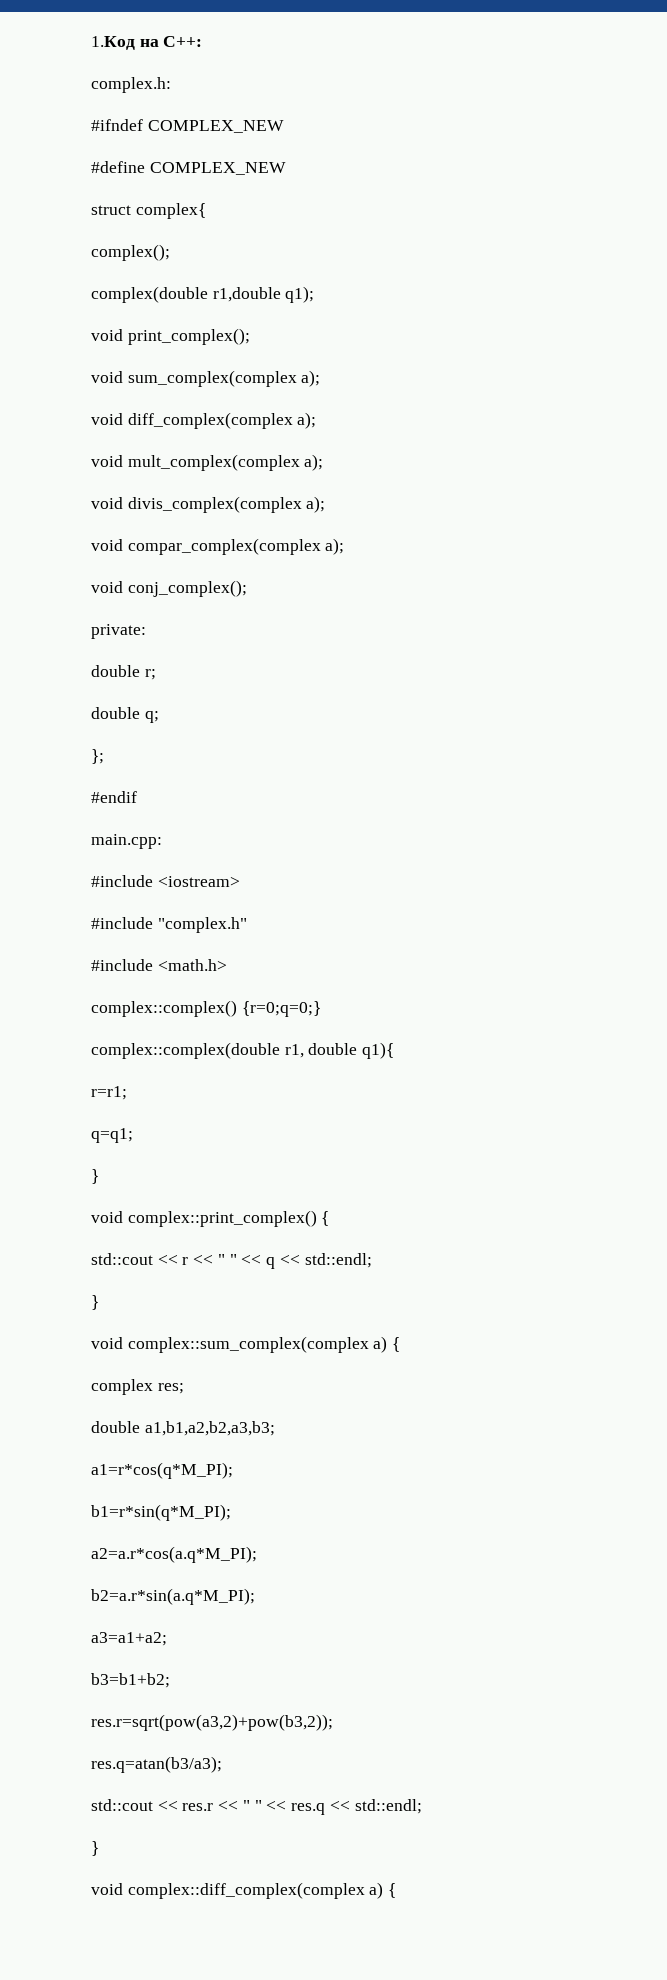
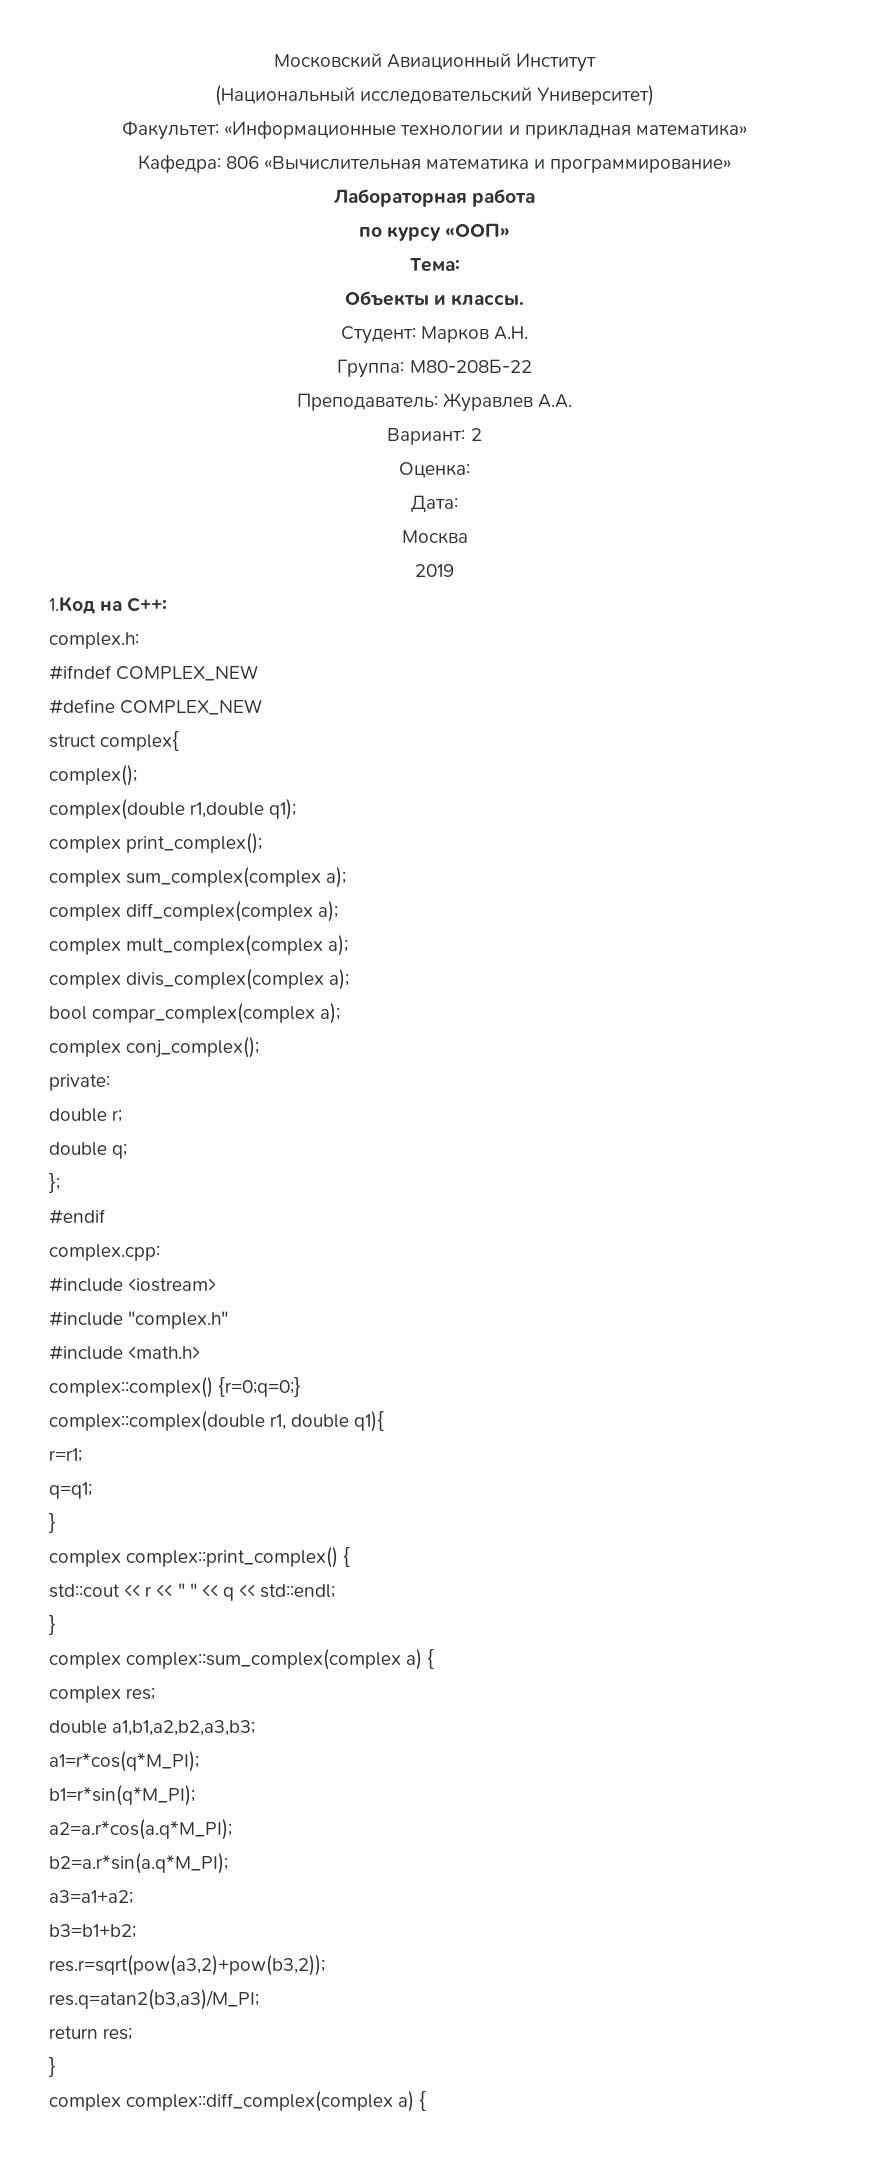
(91, 43) none -> [273,53,597,72] [214,85,655,106] [122,120,747,140] [137,154,732,173] [333,189,536,207] [358,223,511,241] [409,258,460,272] [344,291,525,306] [340,326,529,344] [337,359,532,378] [296,393,573,412] [387,428,482,445] [399,462,470,478] [411,495,458,513] [401,530,468,544] [415,564,454,577] Московский Авиационный Институт // (Национальный исследовательский Университет) // Факультет: «Информационные технологии и прикладная математика» // Кафедра: 806 «Вычислительная математика и программирование» // Лабораторная работа // по курсу «ООП» // Тема: // Объекты и классы. // Студент: Марков А.Н. // Группа: М80-208Б-22 // Преподаватель: Журавлев А.А. // Вариант: 2 // Оценка: // Дата: // Москва // 2019 //
[91,329,123,341] void -> [49,836,121,853] complex
[91,371,123,383] void -> [49,870,121,887] complex
[91,413,123,425] void -> [49,904,121,921] complex
[91,455,123,467] void -> [49,938,121,955] complex
[91,497,123,509] void -> [49,972,121,989] complex
[91,539,123,551] void -> [49,1006,87,1020] bool
[91,581,123,593] void -> [49,1040,121,1057] complex
[91,834,162,849] main.cpp: -> [49,1244,160,1261] complex.cpp:
[91,1211,123,1223] void -> [49,1550,121,1567] complex
[91,1337,123,1349] void -> [49,1652,121,1669] complex
[91,1756,222,1773] [91,1799,422,1815] [91,1841,99,1856] [91,1883,123,1895] res.q=atan(b3/a3); // std::cout << res.r << " " << res.q << std::endl; // } // void -> [49,1989,259,2010] [49,2026,133,2040] [49,2057,56,2077] [49,2094,121,2111] res.q=atan2(b3,a3)/M_PI; // return res; // } // complex

